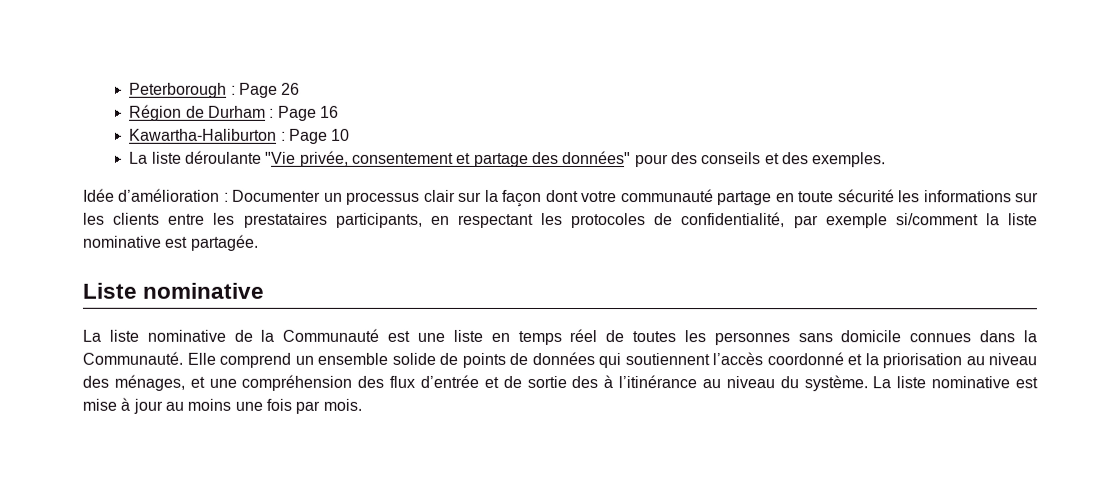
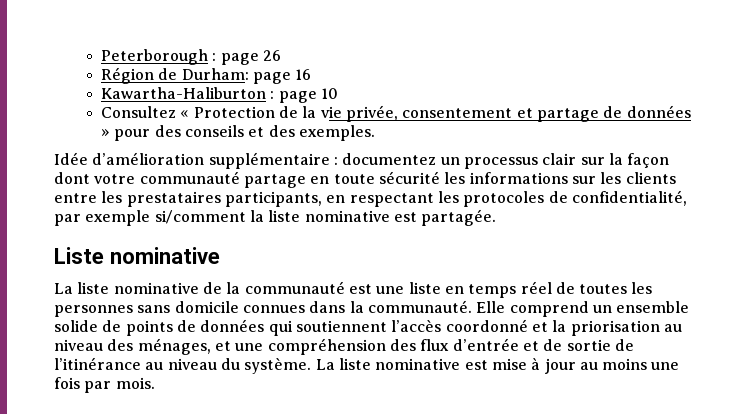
[239,82,279,98] Page -> [220,53,259,65] page
[208,105,317,121] Durham : Page -> [181,68,291,84] Durham: page
[289,128,329,144] Page -> [278,91,317,103] page
[129,150,297,164] La liste déroulante "Vie -> [101,106,342,118] Consultez « Protection de la vie
[532,151,632,165] des données" -> [603,105,691,118] [101,129,111,137] de données »
[223,189,322,202] : Documenter -> [208,152,437,169] supplémentaire : documentez
[282,328,380,342] Communauté -> [244,281,345,294] communauté
[82,351,183,365] Communauté. -> [367,300,472,313] communauté.
[571,375,614,389] des à -> [614,339,634,351] de

